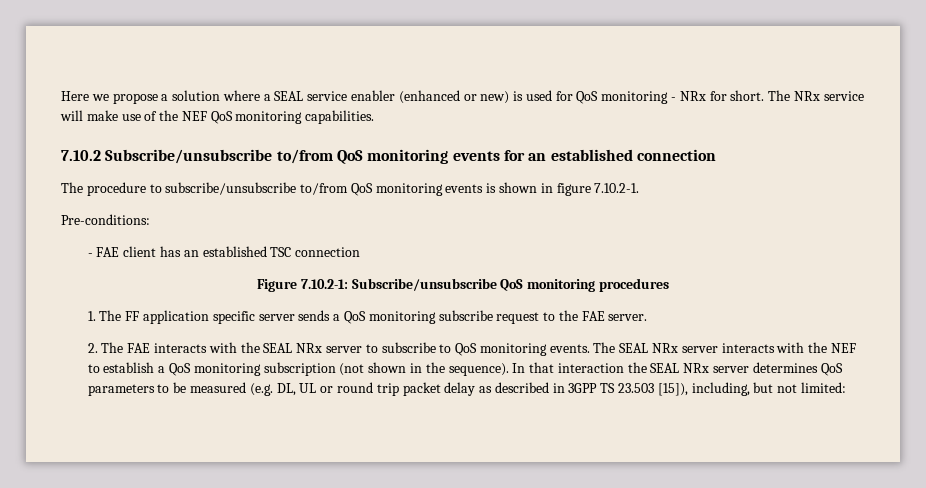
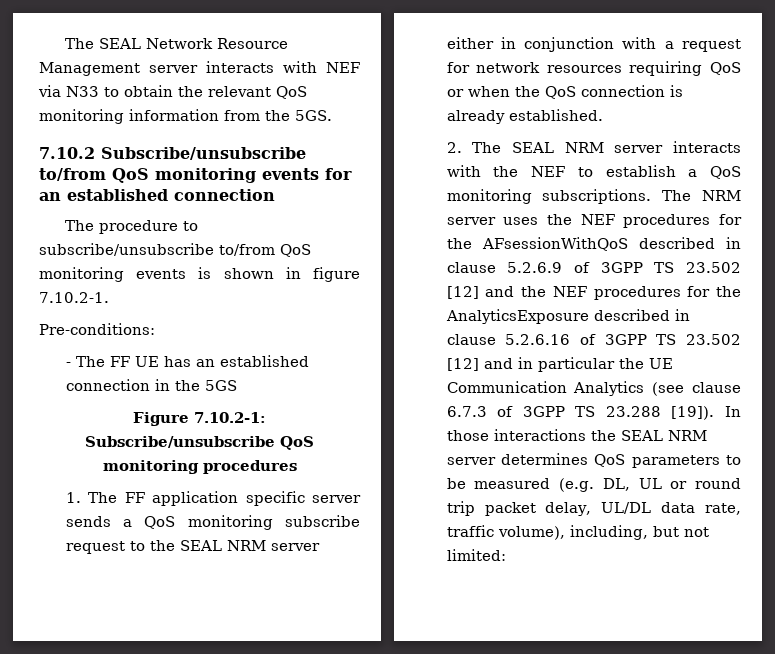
[61,90,864,104] [60,110,375,124] Here we propose a solution where a SEAL service enabler (enhanced or new) is used for QoS monitoring - NRx for short. The NRx service will make use of the NEF QoS monitoring capabilities. -> [65,38,289,49] [39,61,360,76] [38,85,307,99] [39,109,332,124] The SEAL Network Resource Management server interacts with NEF via N33 to obtain the relevant QoS monitoring information from the 5GS.
[96,246,157,257] FAE client -> [75,356,159,367] The FF UE
[270,247,361,257] TSC connection -> [65,379,237,391] connection in the 5GS
[581,311,648,321] [87,342,678,356] FAE server. // 2. The FAE interacts with the SEAL NRx server to subscribe to QoS monitoring events. The SEAL NRx -> [179,540,320,551] [446,37,741,52] [446,61,741,76] [446,85,683,99] [446,109,603,124] [446,142,604,153] SEAL NRM server either in conjunction with a request for network resources requiring QoS or when the QoS connection is already established. // 2. The SEAL NRM
[263,362,710,376] subscription (not shown in the sequence). In that interaction the SEAL NRx -> [542,189,741,204] [446,214,742,228] [446,237,741,251] [446,262,741,273] [446,286,741,300] [445,309,690,324] [446,334,741,345] [446,357,673,372] [446,381,741,396] [446,406,741,420] [446,429,707,441] subscriptions. The NRM server uses the NEF procedures for the AFsessionWithQoS described in clause 5.2.6.9 of 3GPP TS 23.502 [12] and the NEF procedures for the AnalyticsExposure described in clause 5.2.6.16 of 3GPP TS 23.502 [12] and in particular the UE Communication Analytics (see clause 6.7.3 of 3GPP TS 23.288 [19]). In those interactions the SEAL NRM
[444,382,688,396] delay as described in 3GPP TS 23.503 [15]), -> [545,502,741,516] [446,525,565,540] delay, UL/DL data rate, traffic volume),

